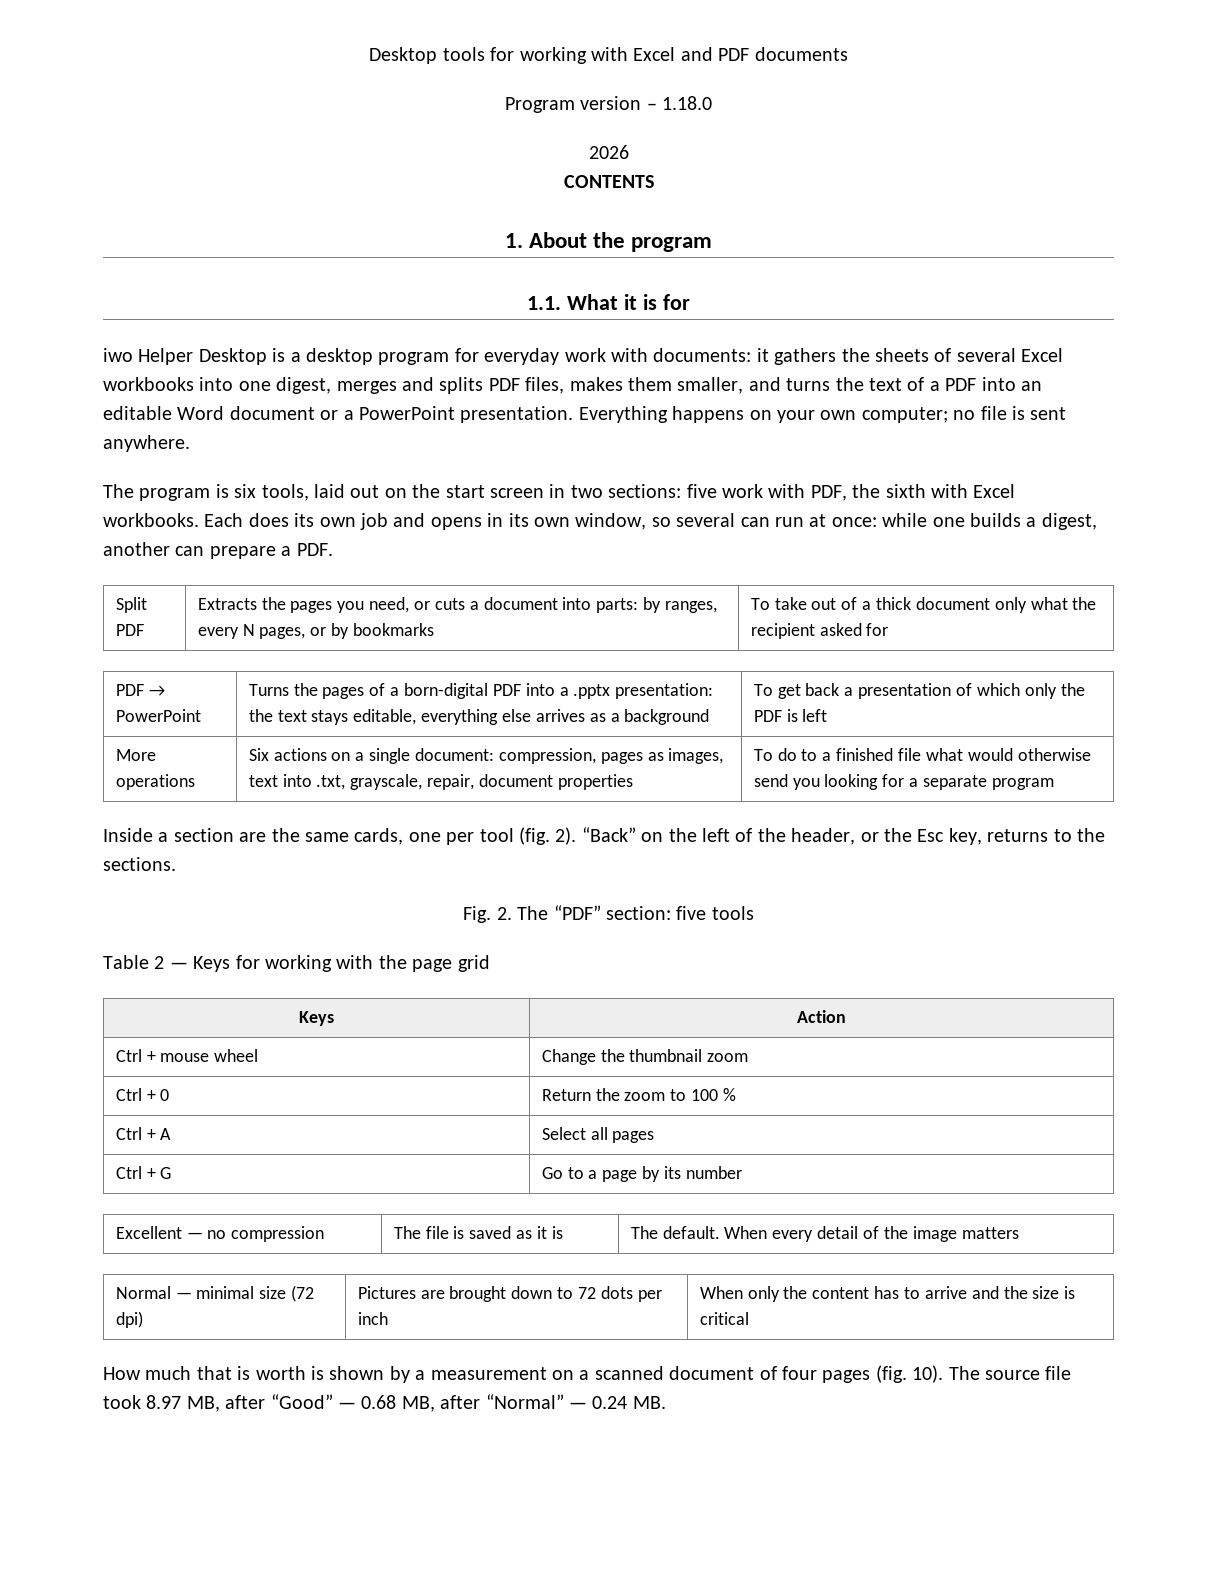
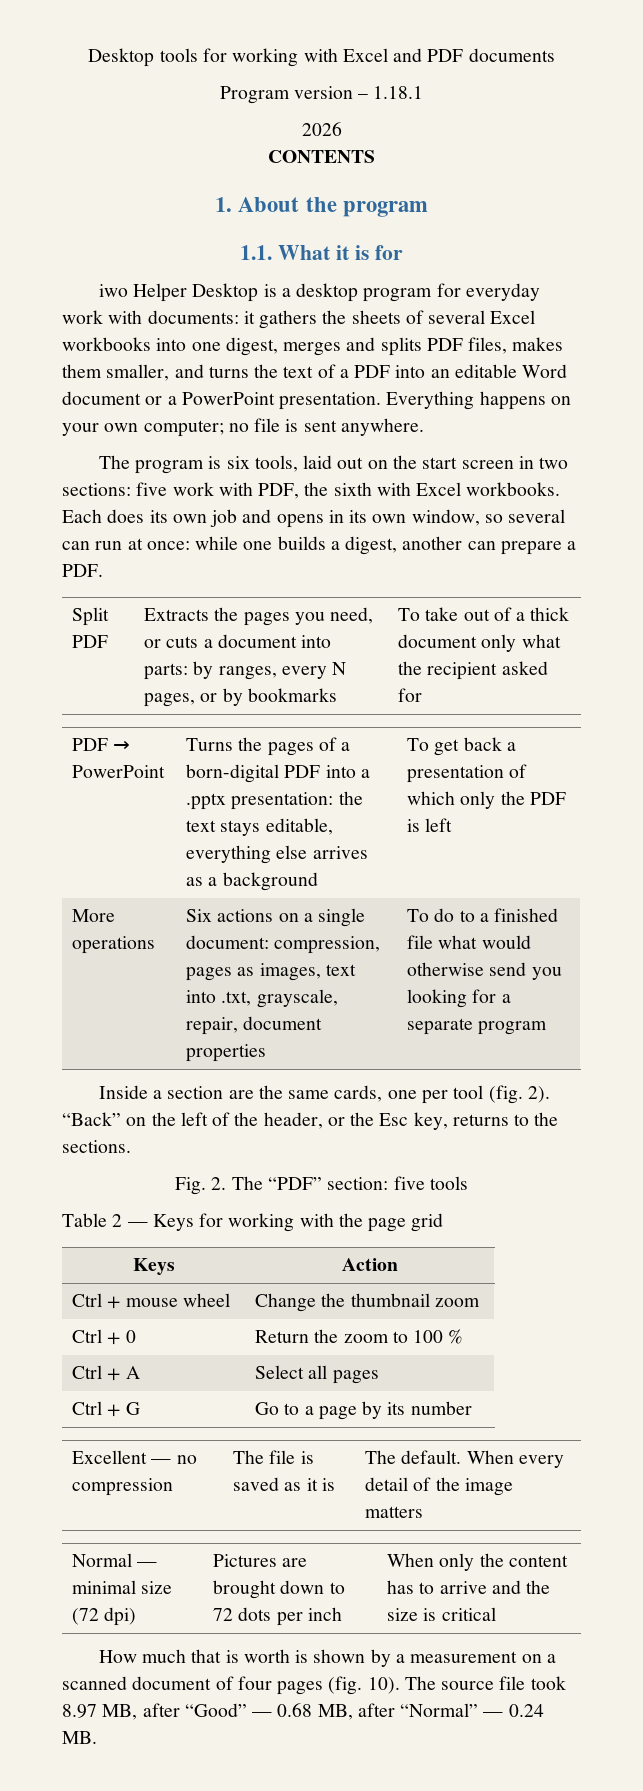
[662,96,713,110] 1.18.0 -> [373,86,424,99] 1.18.1

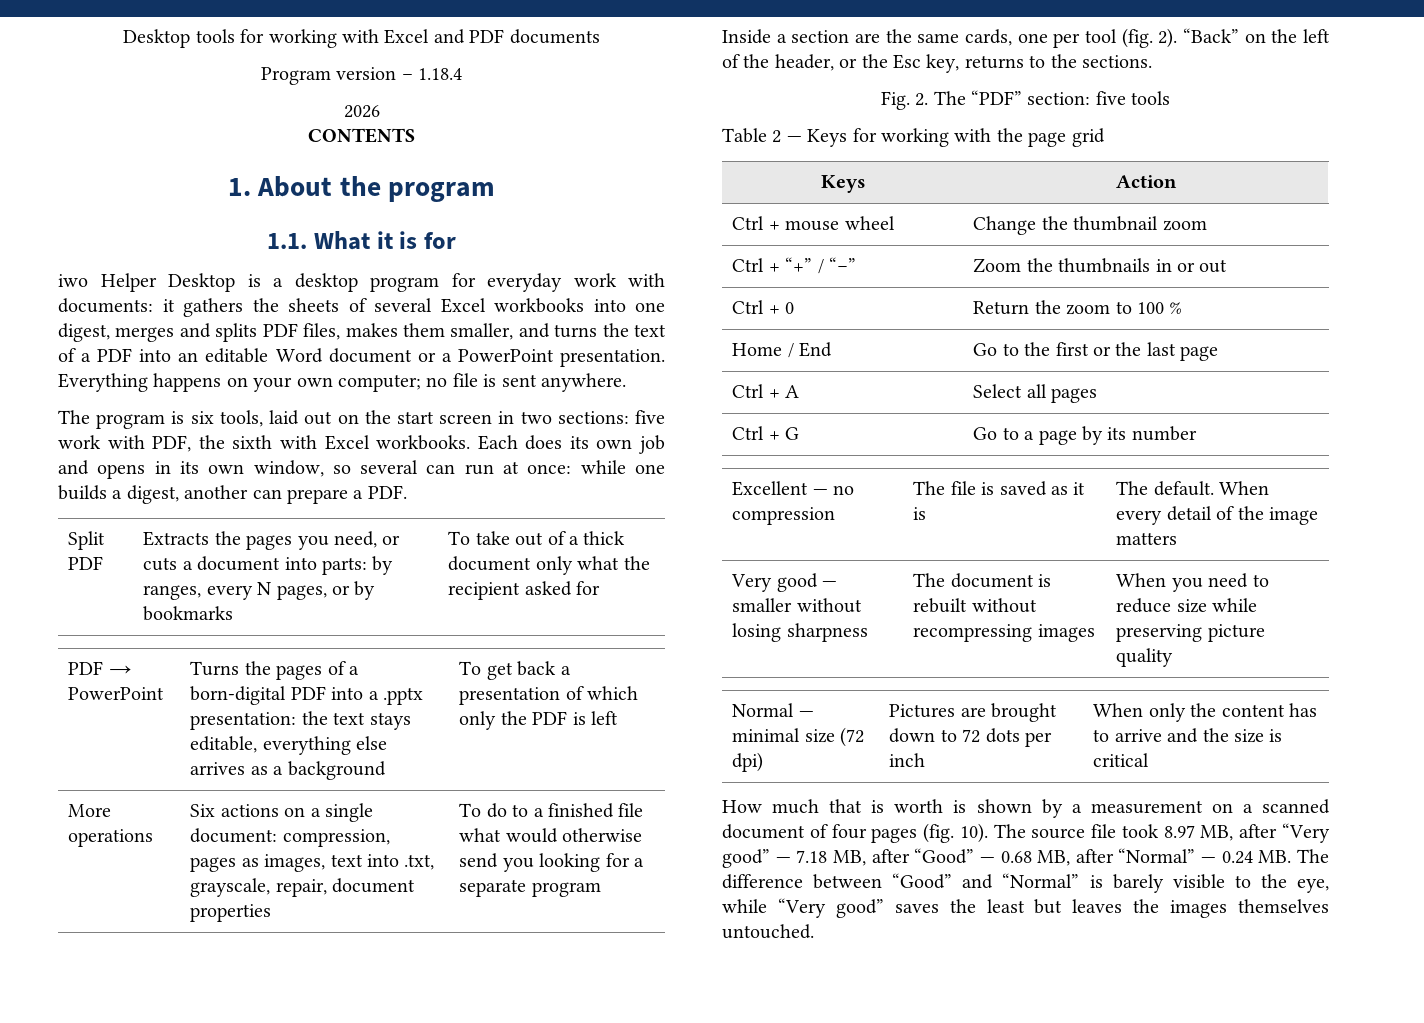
[373,86,424,99] 1.18.1 -> [418,68,463,80] 1.18.4
(480, 1302) none -> [732,257,856,274] [973,258,1228,273] // Ctrl + “+” / “−” | Zoom the thumbnails in or out
(464, 1336) none -> [732,342,833,358] [973,342,1219,361] // Home / End | Go to the first or the last page
(423, 1512) none -> [731,573,838,592] [732,598,862,613] [732,623,868,642] [913,573,1052,588] [913,598,1037,613] [913,624,1095,642] [1116,573,1269,592] [1116,598,1258,613] [1116,624,1265,642] [1116,648,1174,667] // Very good — smaller without losing sharpness | The document is rebuilt without recompressing images | When you need to reduce size while preserving picture quality
(180, 1710) none -> [1282,823,1330,843] [722,849,910,868] “Very good” — 7.18 MB, after
(97, 1737) none -> [1297,849,1329,863] [722,873,1329,893] [722,898,1329,918] [722,924,814,939] The difference between “Good” and “Normal” is barely visible to the eye, while “Very good” saves the least but leaves the images themselves untouched.

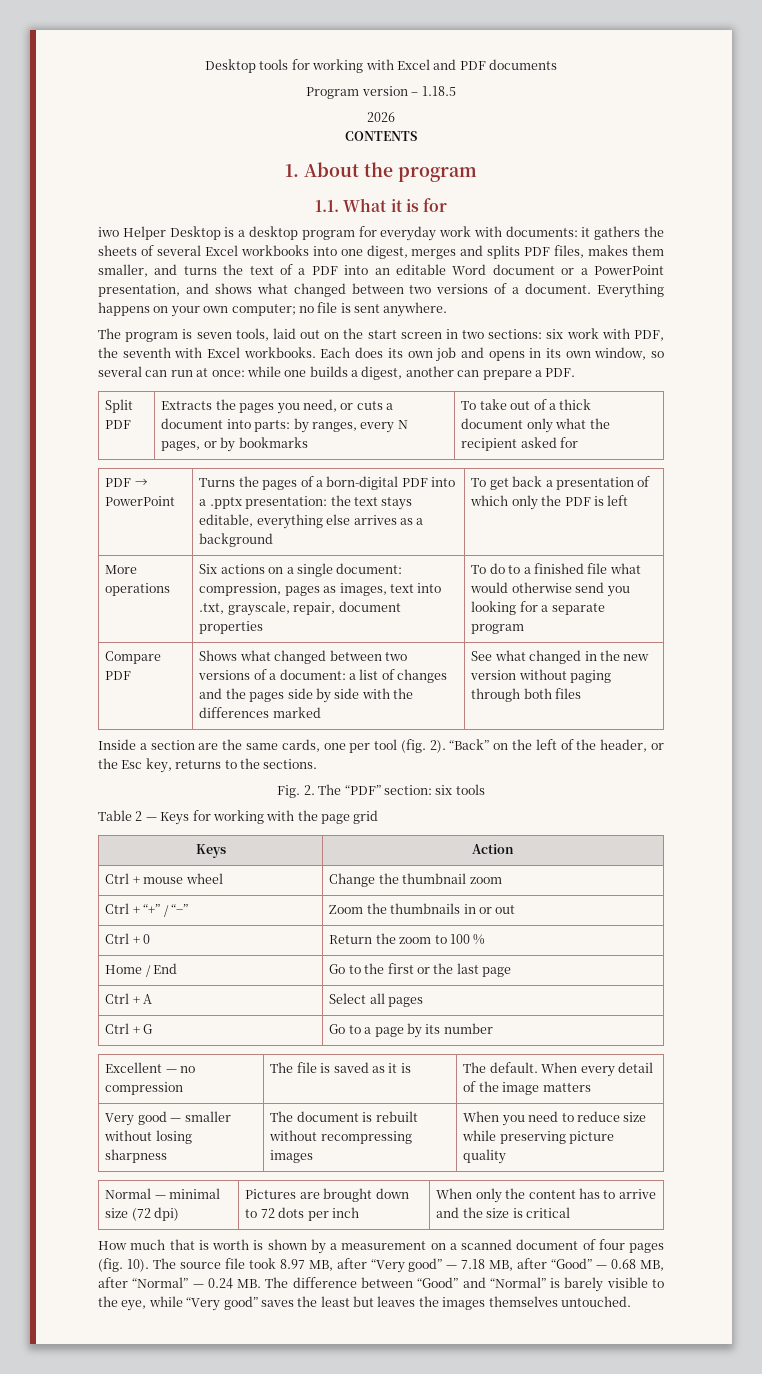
[418,68,463,80] 1.18.4 -> [421,86,456,96] 1.18.5
[560,349,666,367] presentation. -> [98,283,592,297] presentation, and shows what changed between two versions of a document.
[190,411,214,424] six -> [196,332,232,339] seven
[635,410,666,424] five -> [546,329,564,339] six
[232,435,273,449] sixth -> [122,347,171,358] seventh
(601, 889) none -> [105,651,162,664] [105,671,132,680] [199,650,407,664] [198,669,448,683] [199,688,414,703] [199,707,321,718] [471,650,650,664] [470,669,612,683] [471,688,582,702] // Compare PDF | Shows what changed between two versions of a document: a list of changes and the pages side by side with the differences marked | See what changed in the new version without paging through both files
[1095,91,1126,105] five -> [435,785,453,795] six

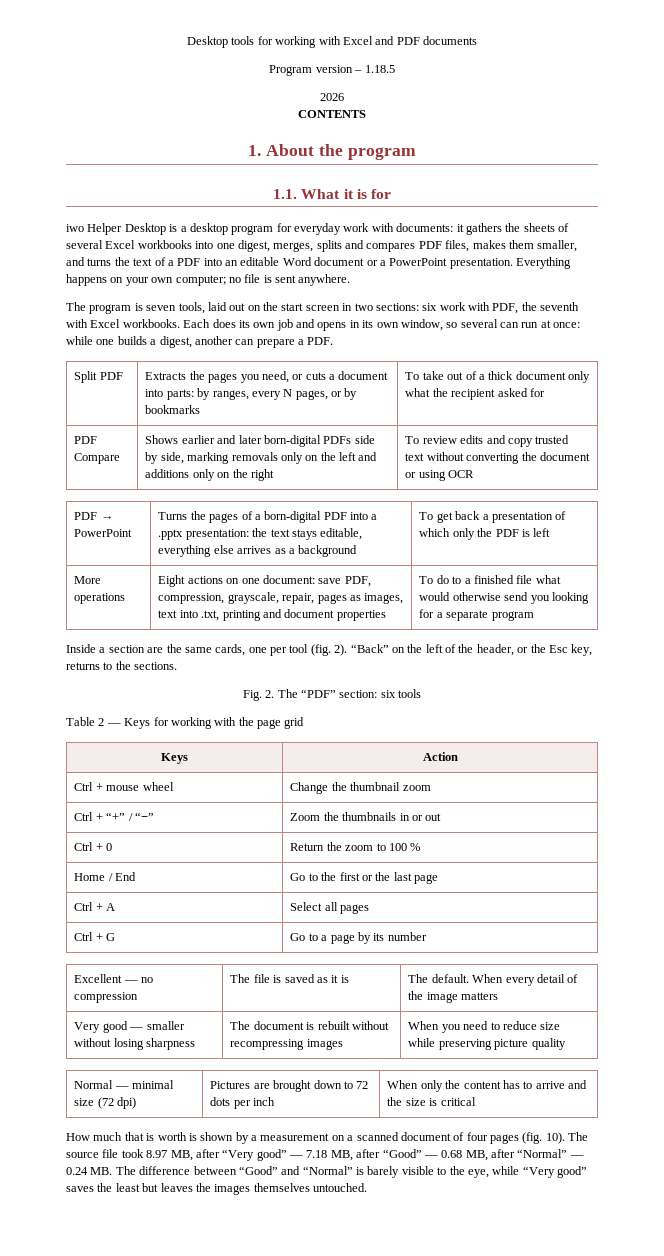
[411,245,521,259] merges and splits -> [273,240,416,252] merges, splits and compares
[98,283,592,297] presentation, and shows what changed between two versions of a document. -> [449,258,513,269] presentation.
(579, 442) none -> [74,436,98,444] [74,453,121,464] [145,435,375,447] [145,452,378,464] [145,469,274,481] [405,435,570,447] [405,452,590,464] [405,470,475,481] // PDF Compare | Shows earlier and later born-digital PDFs side by side, marking removals only on the left and additions only on the right | To review edits and copy trusted text without converting the document or using OCR
[199,564,218,574] Six -> [158,575,186,587] Eight
[286,563,403,577] [199,583,282,596] a single document: compression, -> [241,575,371,587] [158,592,315,604] one document: save PDF, compression, grayscale, repair,
[227,601,336,616] grayscale, repair, -> [222,609,282,621] printing and
[105,651,162,664] [105,671,132,680] [199,650,407,664] [198,669,448,683] [199,688,414,703] [199,707,321,718] [471,650,650,664] [470,669,612,683] [471,688,582,702] // Compare PDF | Shows what changed between two versions of a document: a list of changes and the pages side by side with the differences marked | See what changed in the new version without paging through both files -> (534, 616) none

